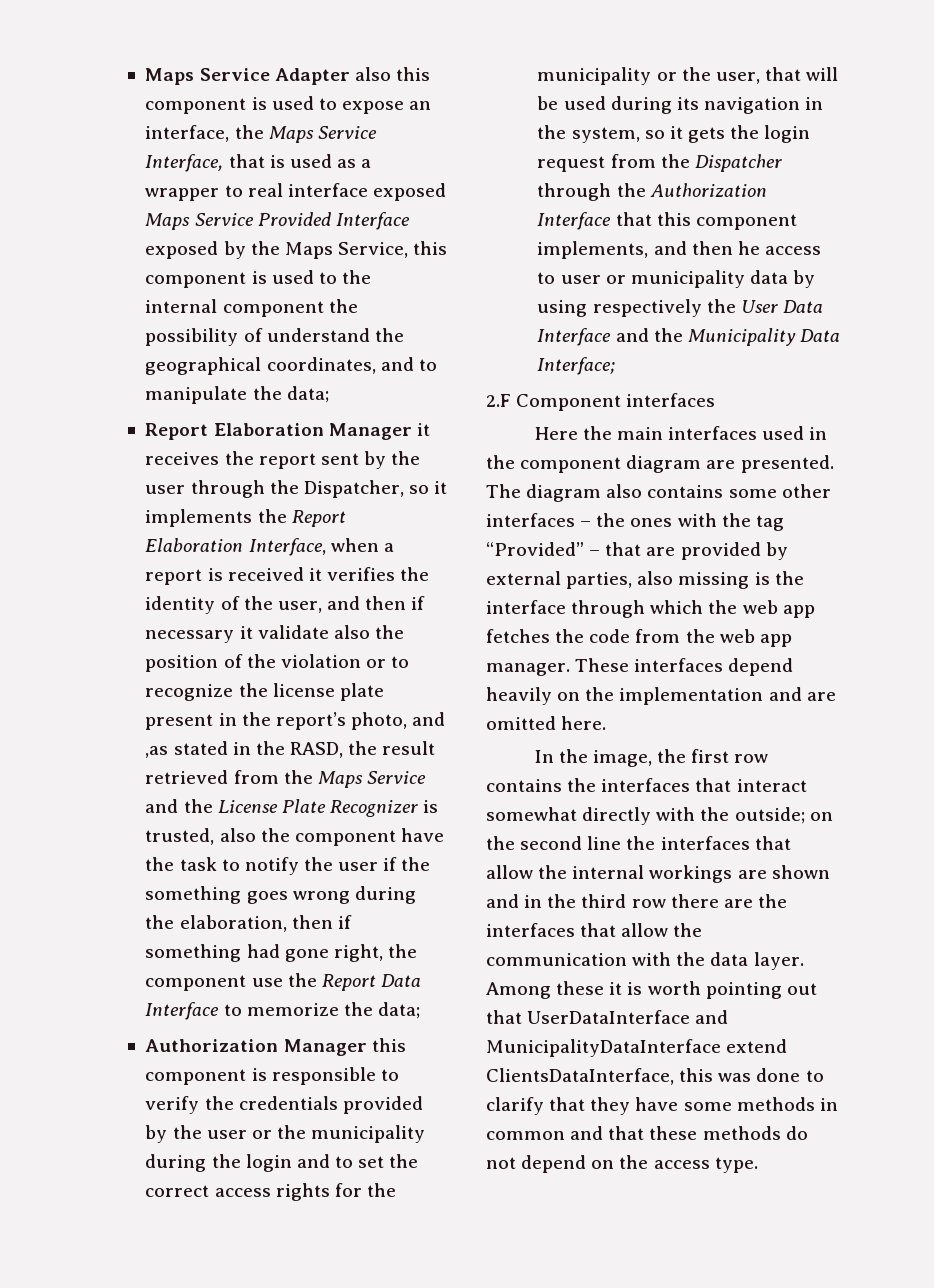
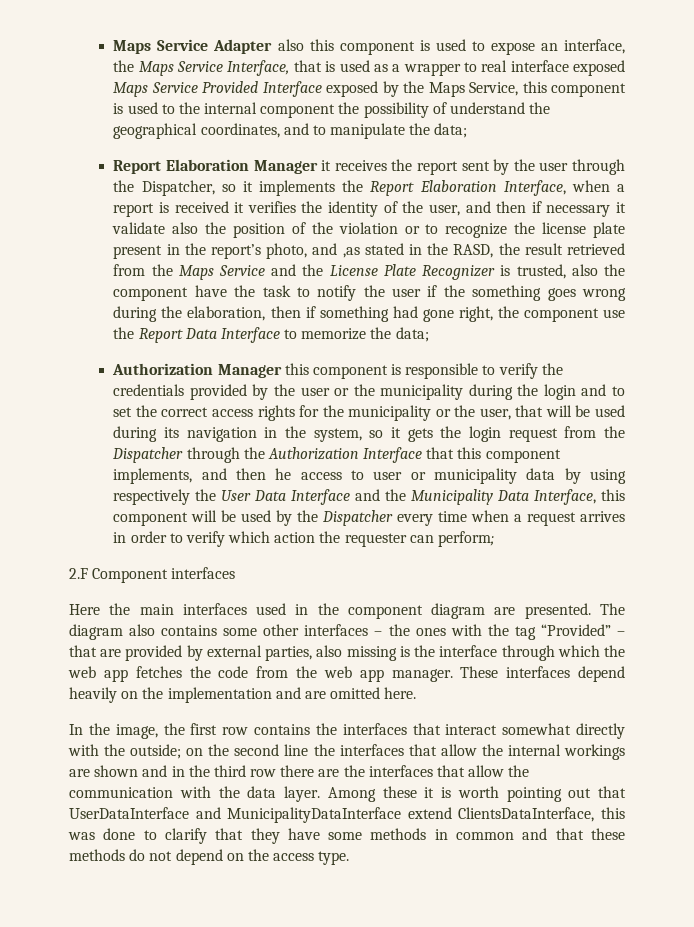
[537,357,616,375] Interface; -> [534,489,625,505] [113,510,626,526] [113,531,495,547] Interface, this component will be used by the Dispatcher every time when a request arrives in order to verify which action the requester can perform;

